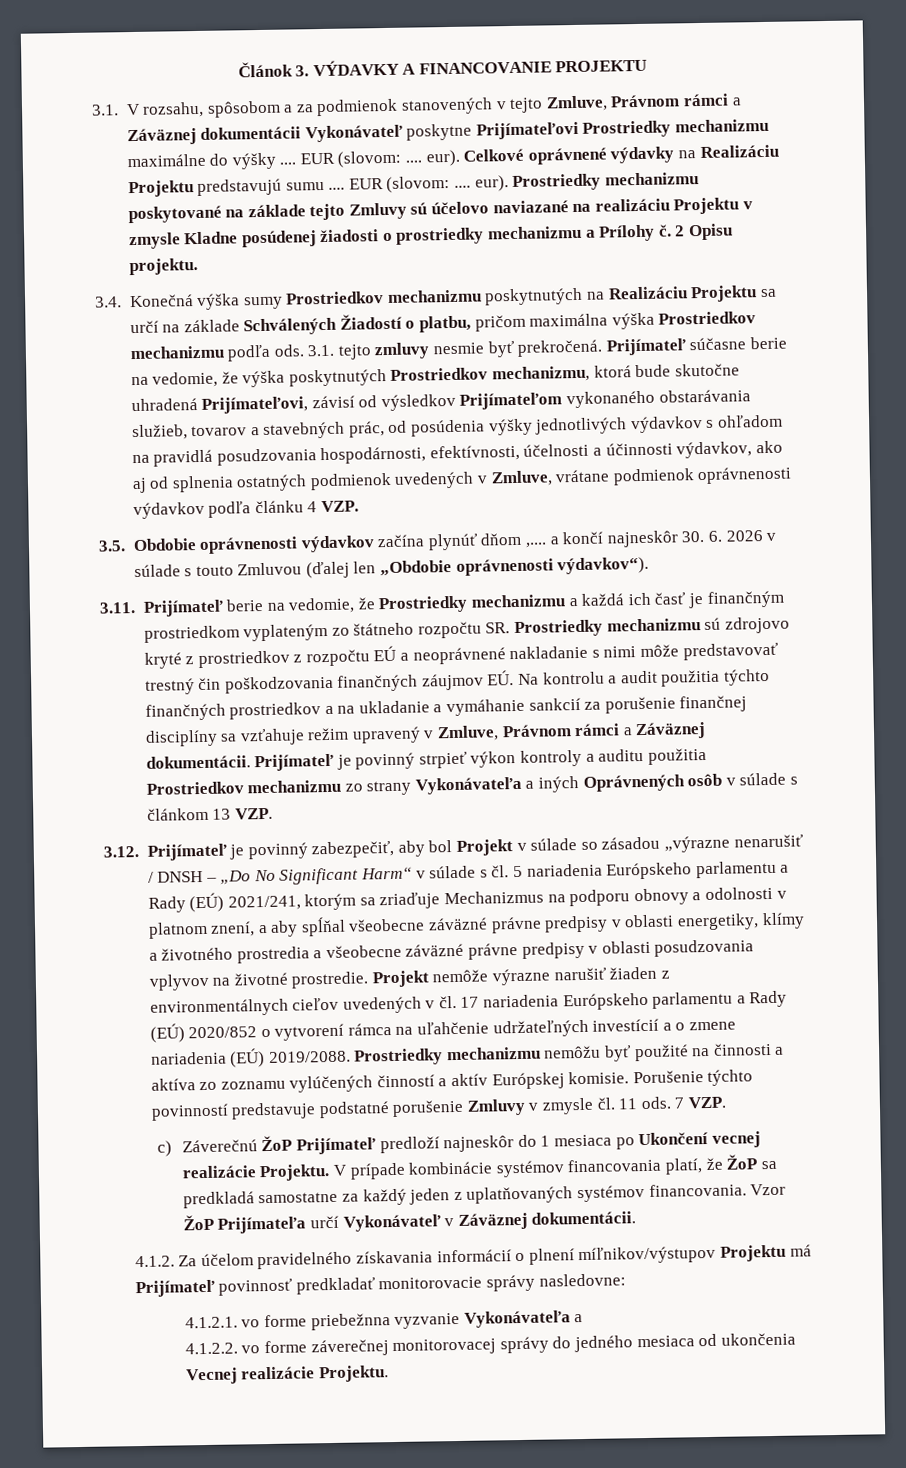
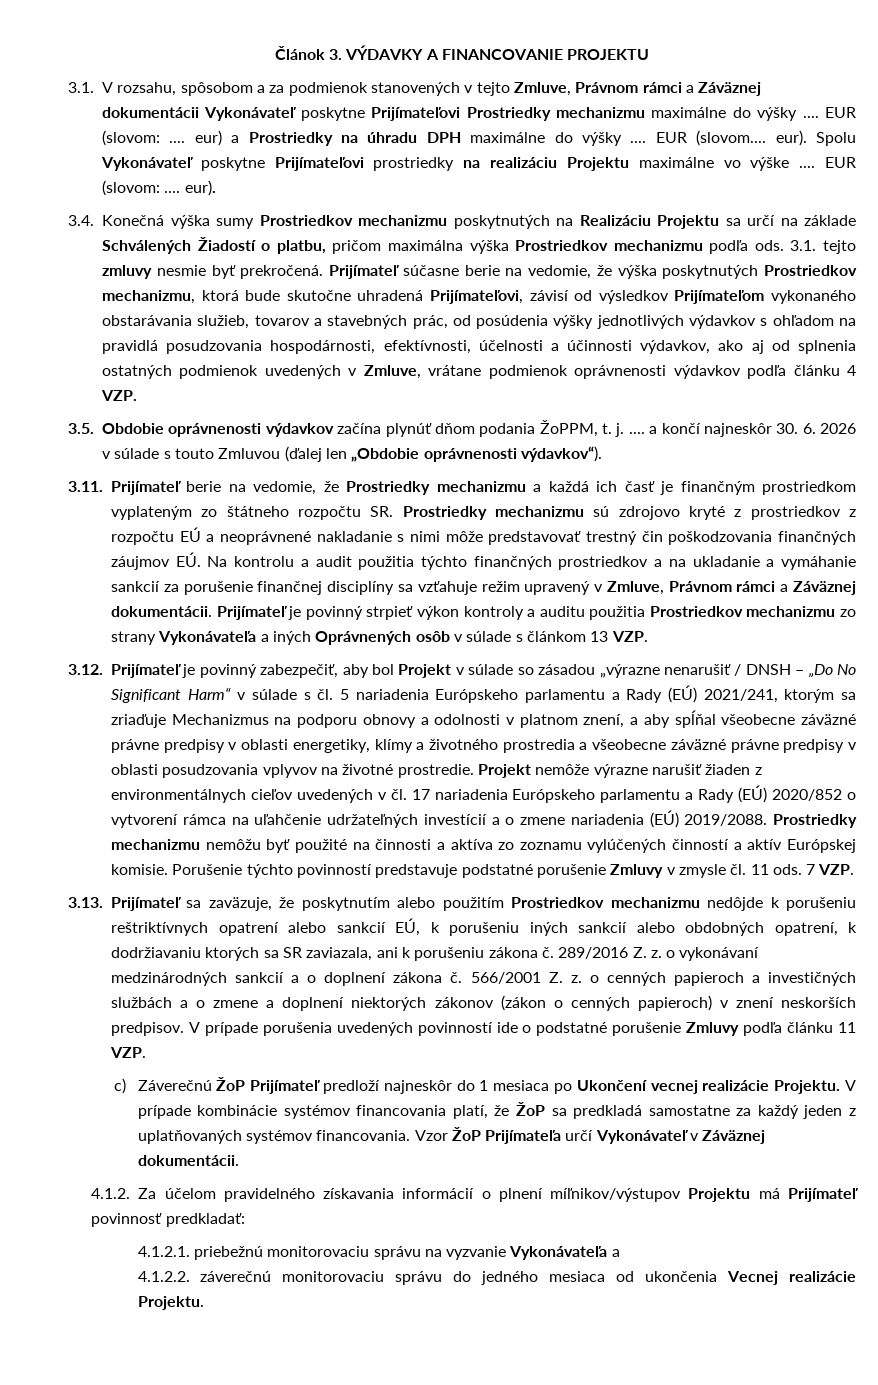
[425,144,779,167] [127,172,699,198] [127,197,753,224] [128,223,733,250] [128,257,198,276] eur). Celkové oprávnené výdavky na Realizáciu Projektu predstavujú sumu .... EUR (slovom: .... eur). Prostriedky mechanizmu poskytované na základe tejto Zmluvy sú účelovo naviazané na realizáciu Projektu v zmysle Kladne posúdenej žiadosti o prostriedky mechanizmu a Prílohy č. 2 Opisu projektu. -> [194,130,856,146] [101,157,857,171] [102,180,216,196] eur) a Prostriedky na úhradu DPH maximálne do výšky .... EUR (slovom.... eur). Spolu Vykonávateľ poskytne Prijímateľovi prostriedky na realizáciu Projektu maximálne vo výške .... EUR (slovom: .... eur).
[525,542,548,548] ,.... -> [479,420,645,437] podania ŽoPPM, t. j. ....
(726, 1102) none -> [68,897,857,911] [111,918,857,936] [111,947,760,961] [111,972,856,986] [111,995,856,1011] [111,1022,856,1036] [110,1047,146,1058] // 3.13. Prijímateľ sa zaväzuje, že poskytnutím alebo použitím Prostriedkov mechanizmu nedôjde k porušeniu reštriktívnych opatrení alebo sankcií EÚ, k porušeniu iných sankcií alebo obdobných opatrení, k dodržiavaniu ktorých sa SR zaviazala, ani k porušeniu zákona č. 289/2016 Z. z. o vykonávaní medzinárodných sankcií a o doplnení zákona č. 566/2001 Z. z. o cenných papieroch a investičných službách a o zmene a doplnení niektorých zákonov (zákon o cenných papieroch) v znení neskorších predpisov. V prípade porušenia uvedených povinností ide o podstatné porušenie Zmluvy podľa článku 11 VZP.
[295,1273,626,1295] [184,1313,391,1331] predkladať monitorovacie správy nasledovne: // 4.1.2.1. vo forme priebežnna -> [165,1213,245,1227] [137,1246,442,1260] predkladať: // 4.1.2.1. priebežnú monitorovaciu správu na
[241,1336,549,1357] vo forme záverečnej monitorovacej správy -> [200,1271,443,1285] záverečnú monitorovaciu správu

